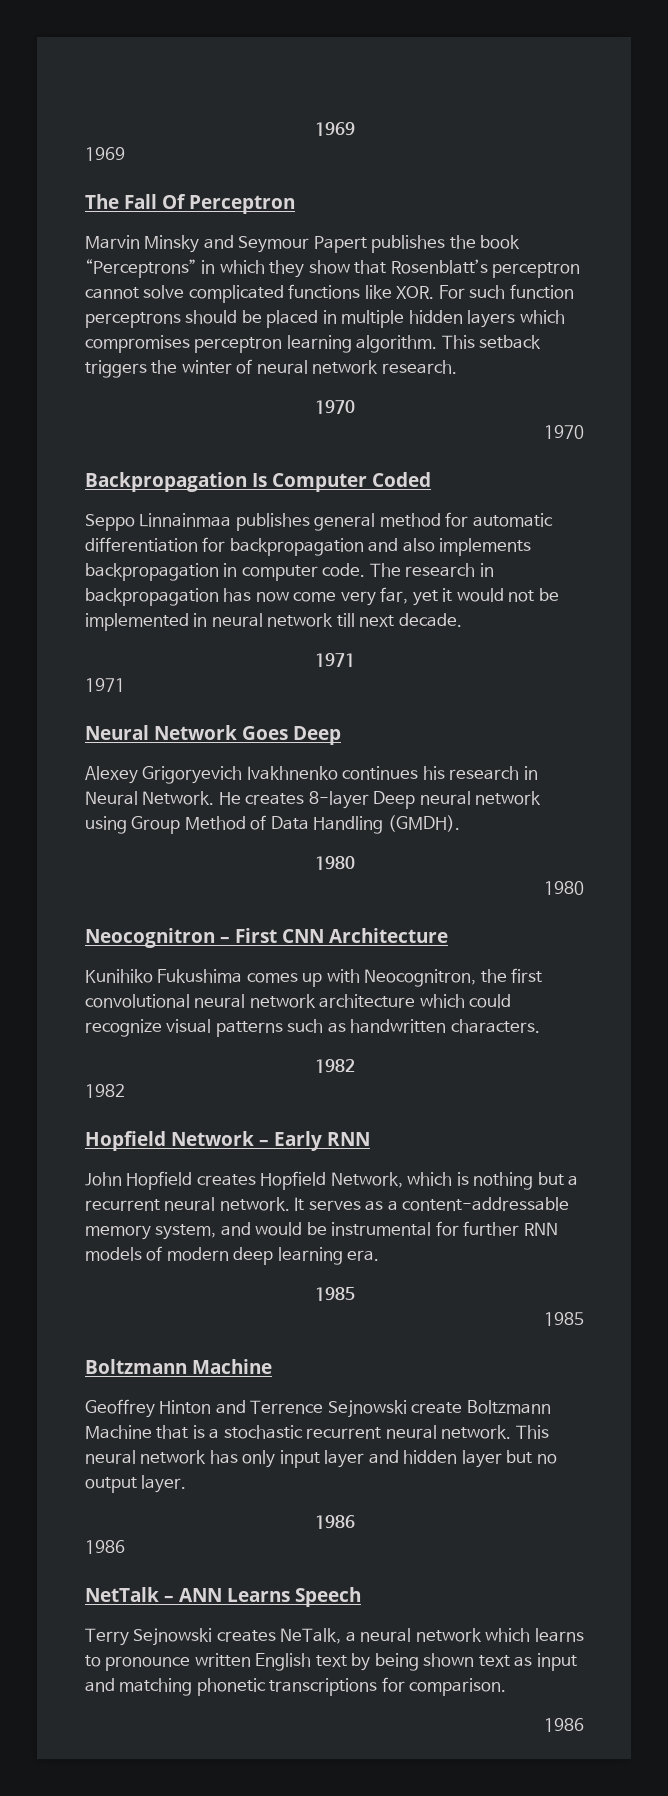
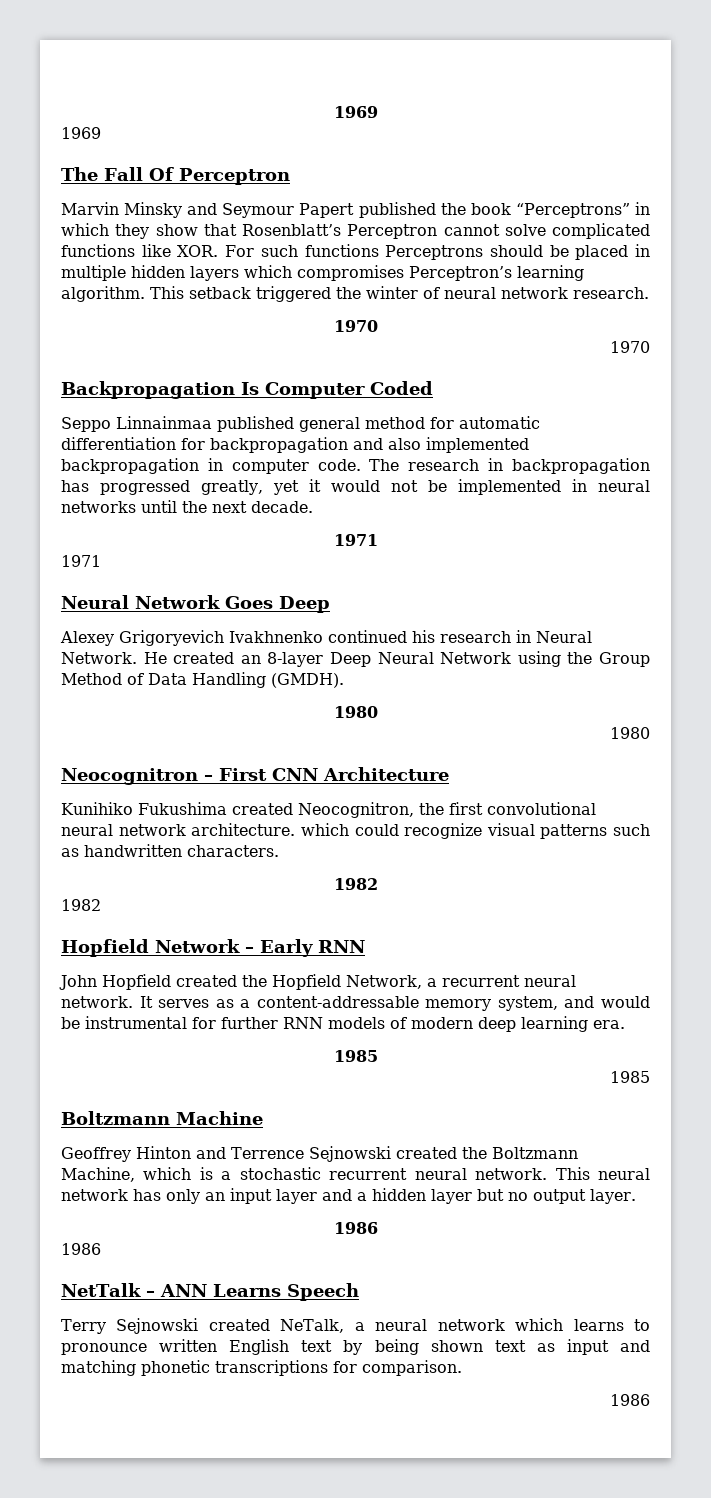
[371,235,446,253] publishes -> [358,202,436,218] published
[492,262,581,278] perceptron -> [347,224,438,239] Perceptron
[509,284,574,299] [85,312,181,328] function perceptrons -> [304,244,484,260] functions Perceptrons
[194,337,283,353] perceptron -> [409,266,512,281] Perceptron’s
[85,360,147,378] triggers -> [256,286,331,302] triggered
[235,513,310,531] publishes -> [217,416,294,432] published
[439,538,532,556] implements -> [426,437,529,453] implemented
[255,587,409,606] now come very far, -> [100,480,264,495] progressed greatly,
[267,613,355,627] network till -> [61,500,207,513] networks until the
[342,766,419,780] continues -> [328,630,407,643] continued
[245,791,542,809] [85,816,127,834] creates 8-layer Deep neural network using -> [173,651,593,667] created an 8-layer Deep Neural Network using the
[246,969,360,987] comes up with -> [232,803,293,815] created
[319,994,416,1008] architecture -> [191,823,296,836] architecture.
[196,1171,564,1190] creates Hopfield Network, which is nothing but -> [176,974,422,990] created the Hopfield Network,
[411,1400,551,1414] [85,1425,189,1439] create Boltzmann Machine that -> [395,1147,578,1159] [61,1167,192,1182] created the Boltzmann Machine, which
(276, 1459) none -> [205,1192,225,1201] an
(399, 1457) none -> [357,1192,367,1201] a
[216,1630,276,1642] creates -> [208,1319,270,1331] created

